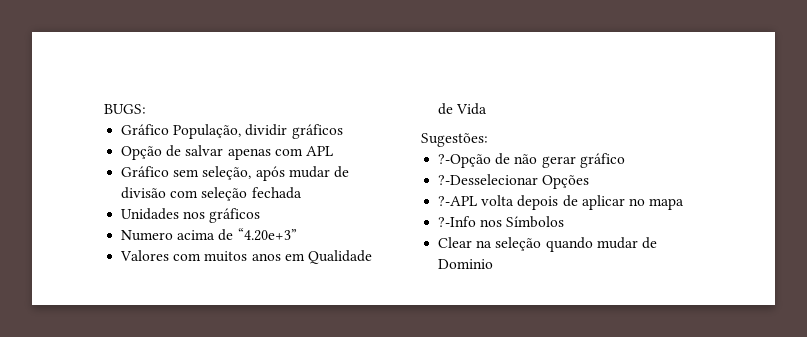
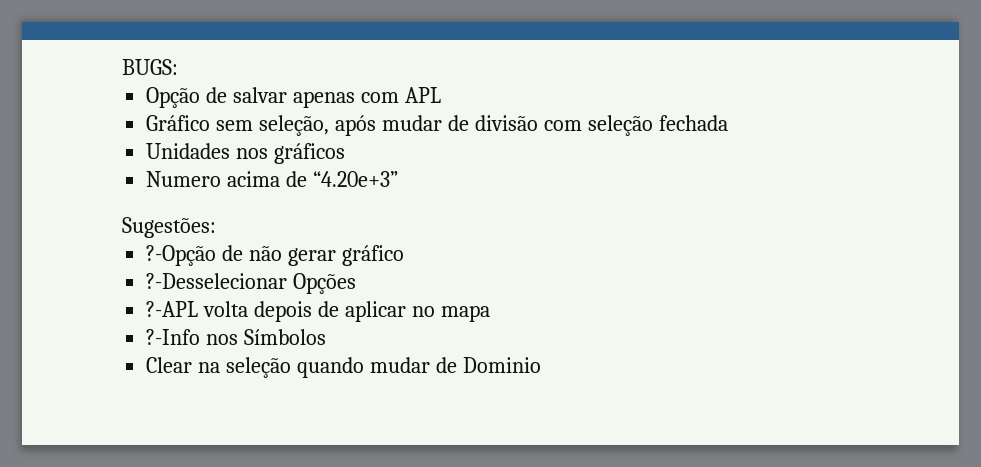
[121,124,343,139] // Gráfico População, dividir gráficos -> (178, 67) none
[120,250,372,264] [438,103,488,115] // Valores com muitos anos em Qualidade de Vida -> (399, 179) none

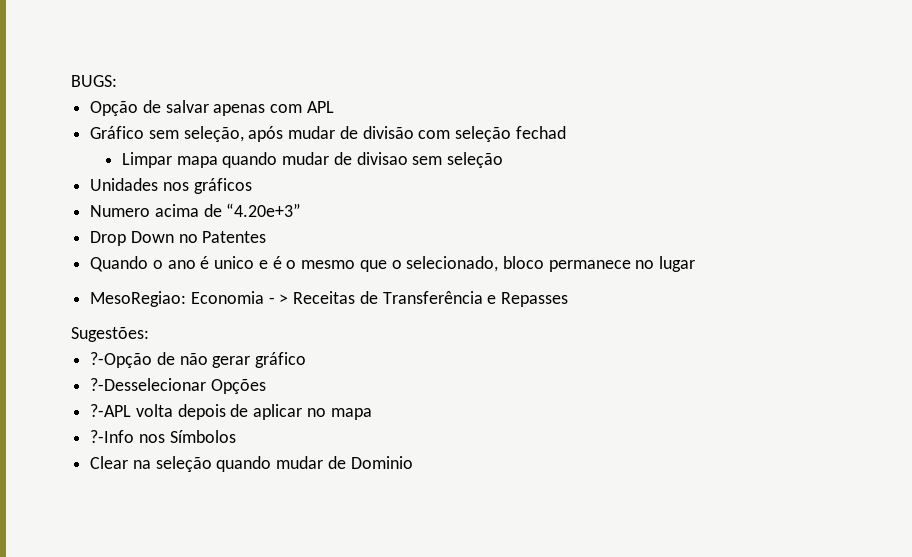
[658,115,728,131] fechada -> [515,126,566,139] [121,152,504,168] fechad // Limpar mapa quando mudar de divisao sem seleção
(399, 179) none -> [90,231,267,246] [90,256,696,272] [90,291,569,307] // Drop Down no Patentes // Quando o ano é unico e é o mesmo que o selecionado, bloco permanece no lugar // MesoRegiao: Economia - > Receitas de Transferência e Repasses

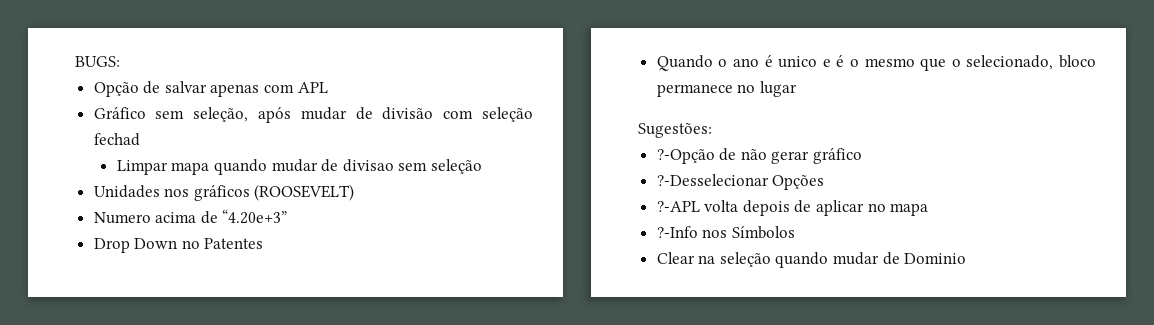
(252, 186) none -> [254,184,355,201] (ROOSEVELT)
[90,291,569,307] // MesoRegiao: Economia - > Receitas de Transferência e Repasses -> (797, 89) none

